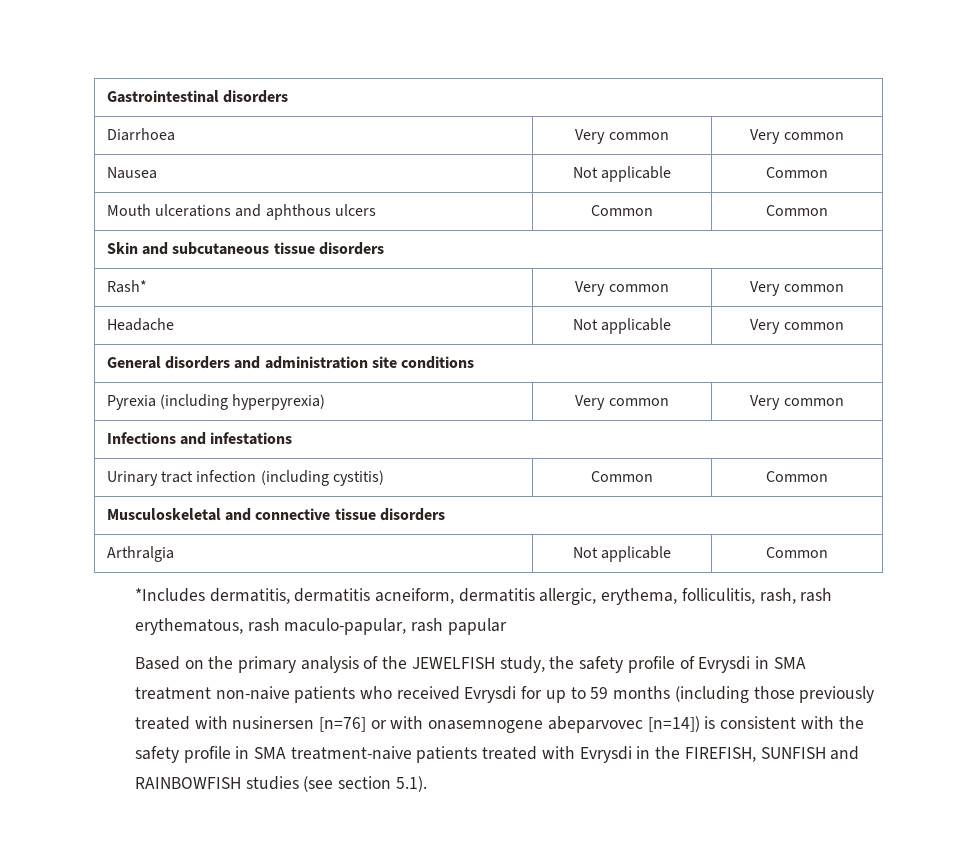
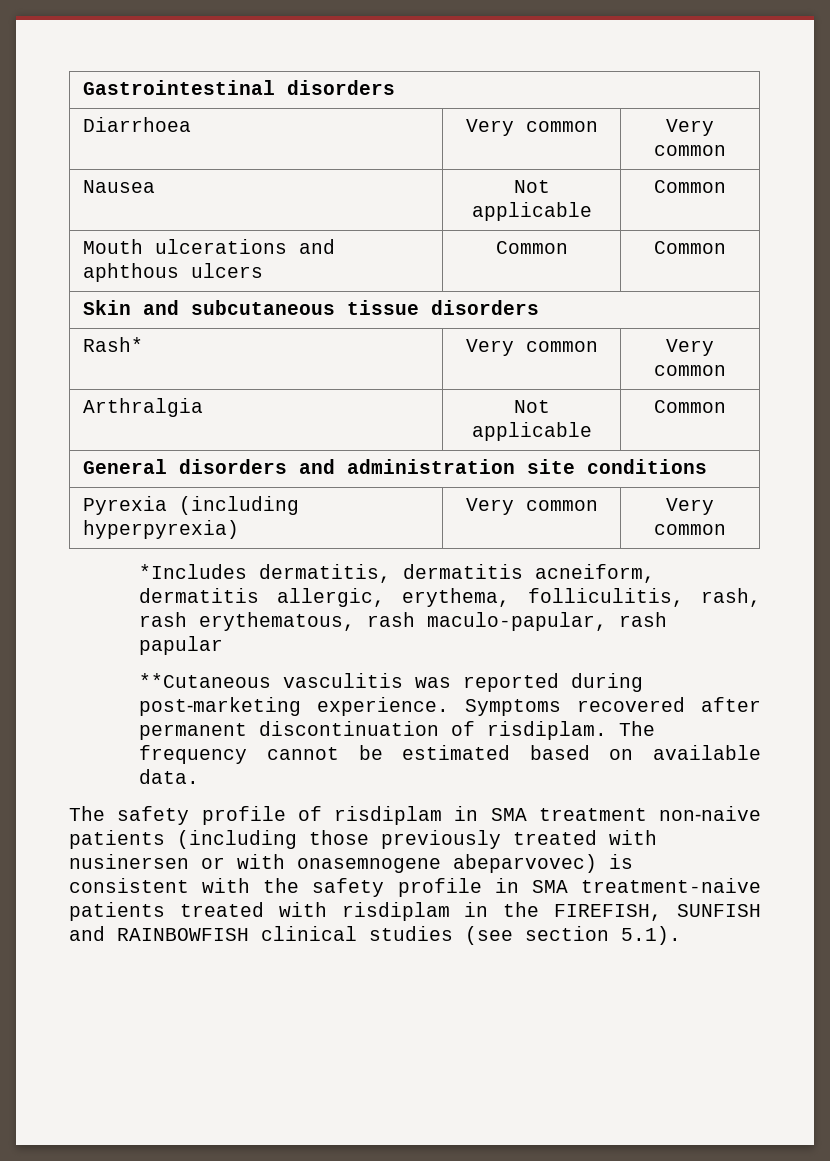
[106,318,174,331] [572,318,672,334] [750,319,844,334] Headache | Not applicable | Very common -> [82,398,203,417] [513,400,550,413] [471,422,592,441] [654,400,726,413] Arthralgia | Not applicable | Common
[106,432,293,445] [106,470,385,486] [591,471,653,482] [766,471,828,482] [106,508,446,521] [106,546,174,562] [572,546,672,562] [766,547,828,558] // Infections and infestations // Urinary tract infection (including cystitis) | Common | Common // Musculoskeletal and connective tissue disorders // Arthralgia | Not applicable | Common -> (726, 529) none
[134,656,575,673] Based on the primary analysis of the JEWELFISH study, the -> [139,673,644,692] [139,697,761,716] [139,721,656,740] [139,745,762,764] [139,769,200,784] [69,806,105,821] **Cutaneous vasculitis was reported during post‑marketing experience. Symptoms recovered after permanent discontinuation of risdiplam. The frequency cannot be estimated based on available data. // The
[698,656,751,673] Evrysdi -> [334,806,442,825] risdiplam
[359,686,671,703] who received Evrysdi for up to 59 months -> (165, 839) none
[318,717,366,732] [n=76] -> (189, 861) none
[547,716,700,733] abeparvovec [n=14]) -> [453,854,597,873] abeparvovec)
[579,746,632,763] Evrysdi -> [341,902,450,921] risdiplam
(241, 783) none -> [261,926,357,941] clinical

